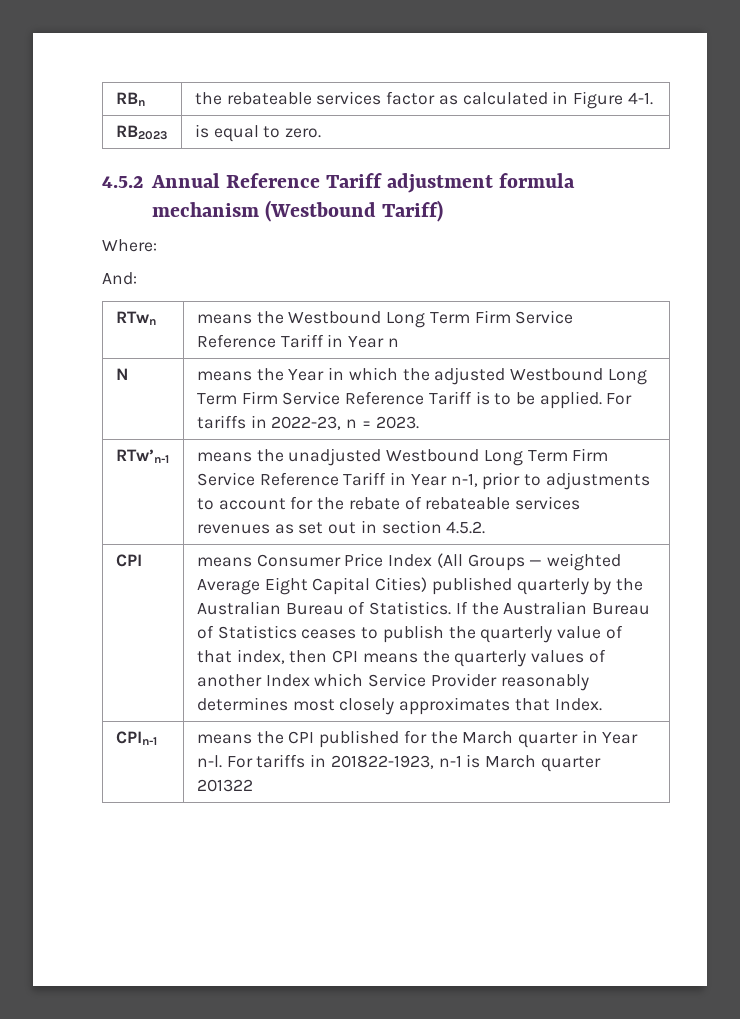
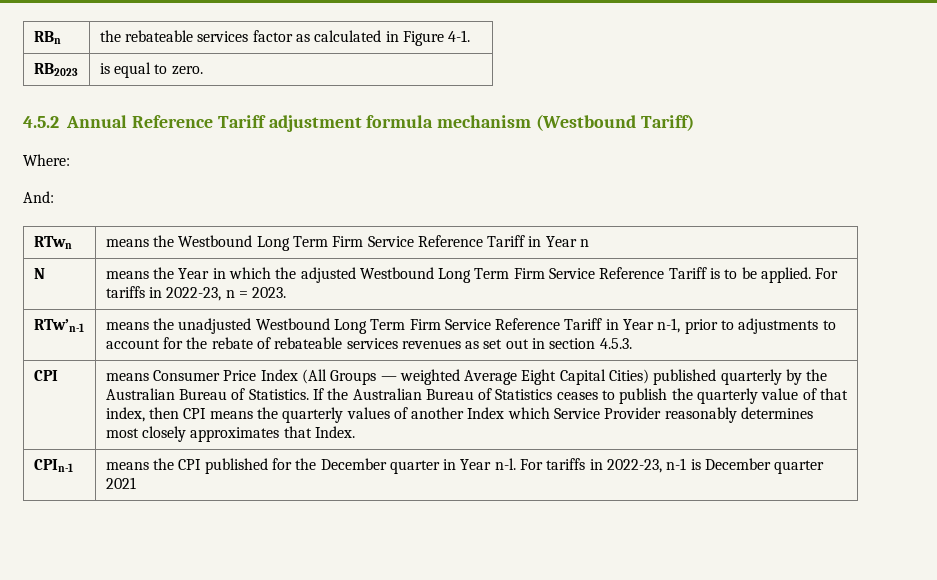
[446,521,486,534] 4.5.2. -> [599,338,632,349] 4.5.3.
[462,731,514,744] March -> [320,458,387,470] December
[330,755,434,769] 201822-1923, -> [607,459,663,473] 2022-23,
[484,755,601,772] [196,779,253,792] March quarter 201322 -> [705,458,825,474] [105,477,136,489] December quarter 2021

